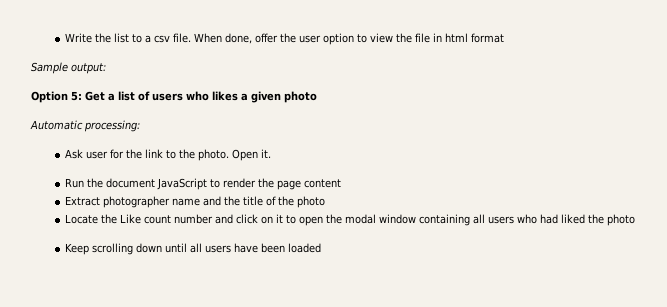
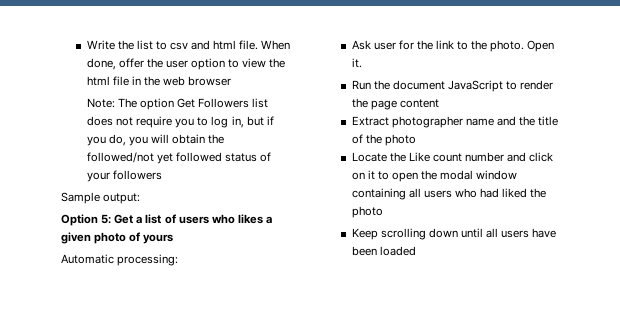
[144,35,170,43] a csv -> [170,40,237,50] csv and html
(412, 38) none -> [86,76,110,86] html
[444,33,504,43] html format -> [143,76,232,86] [86,98,269,110] [86,116,274,128] [86,134,225,146] [86,152,272,164] [86,170,162,182] the web browser // Note: The option Get Followers list does not require you to log in, but if you do, you will obtain the followed/not yet followed status of your followers
(317, 97) none -> [129,232,174,244] of yours

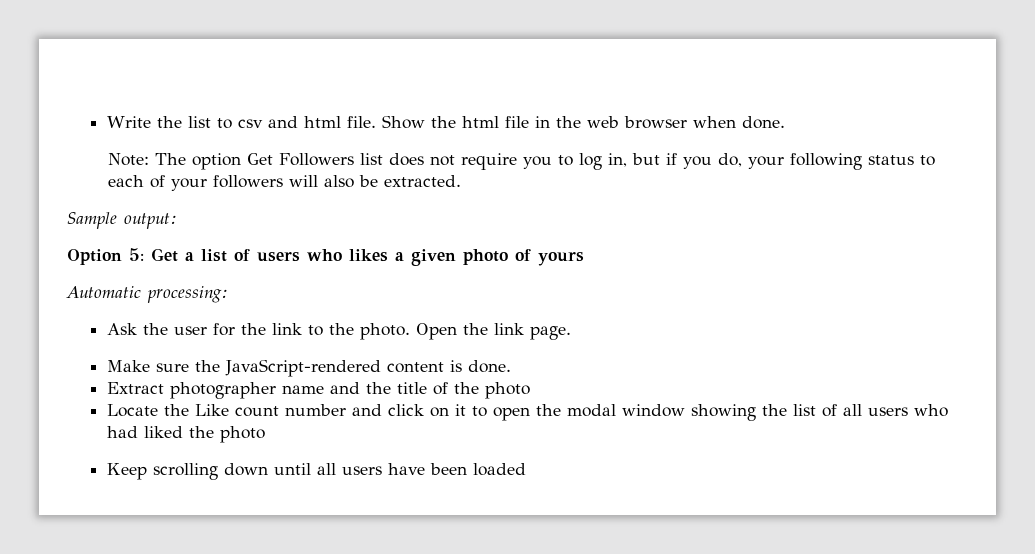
[261,40,291,50] [86,58,267,70] When done, offer the user option to view -> [381,115,425,129] Show
(232, 81) none -> [692,116,785,129] when done.
[129,134,225,146] [86,152,258,164] you will obtain the followed/not yet followed status -> [747,153,935,170] [107,175,144,187] your following status to each
(162, 175) none -> [288,175,461,188] will also be extracted.
(371, 45) none -> [142,323,168,335] the
[351,58,362,68] [351,80,554,92] [351,98,397,110] it. // Run the document JavaScript to render the page -> [462,323,571,340] [106,359,381,377] the link page. // Make sure the JavaScript-rendered
(439, 103) none -> [449,360,511,373] is done.
[351,188,406,200] containing -> [690,404,837,421] showing the list of

